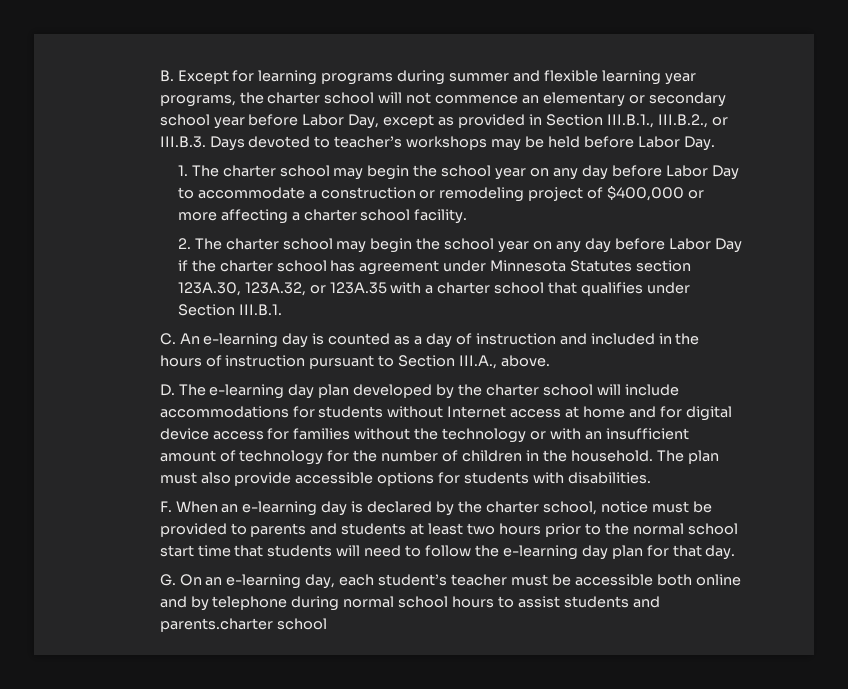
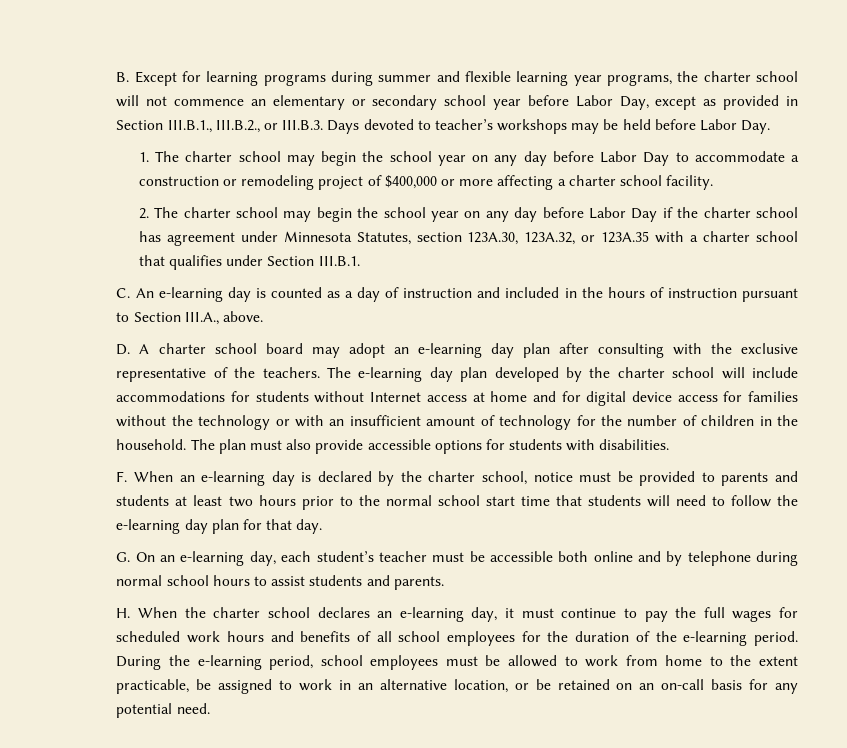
[570,260,633,272] Statutes -> [356,232,411,245] Statutes,
(175, 390) none -> [139,343,798,358] [116,367,320,382] A charter school board may adopt an e-learning day plan after consulting with the exclusive representative of the teachers.
[159,618,327,632] parents.charter school -> [393,576,444,590] [116,607,799,622] [116,631,799,646] [116,655,798,670] [116,679,798,694] [116,703,210,718] parents. // H. When the charter school declares an e-learning day, it must continue to pay the full wages for scheduled work hours and benefits of all school employees for the duration of the e-learning period. During the e-learning period, school employees must be allowed to work from home to the extent practicable, be assigned to work in an alternative location, or be retained on an on-call basis for any potential need.

